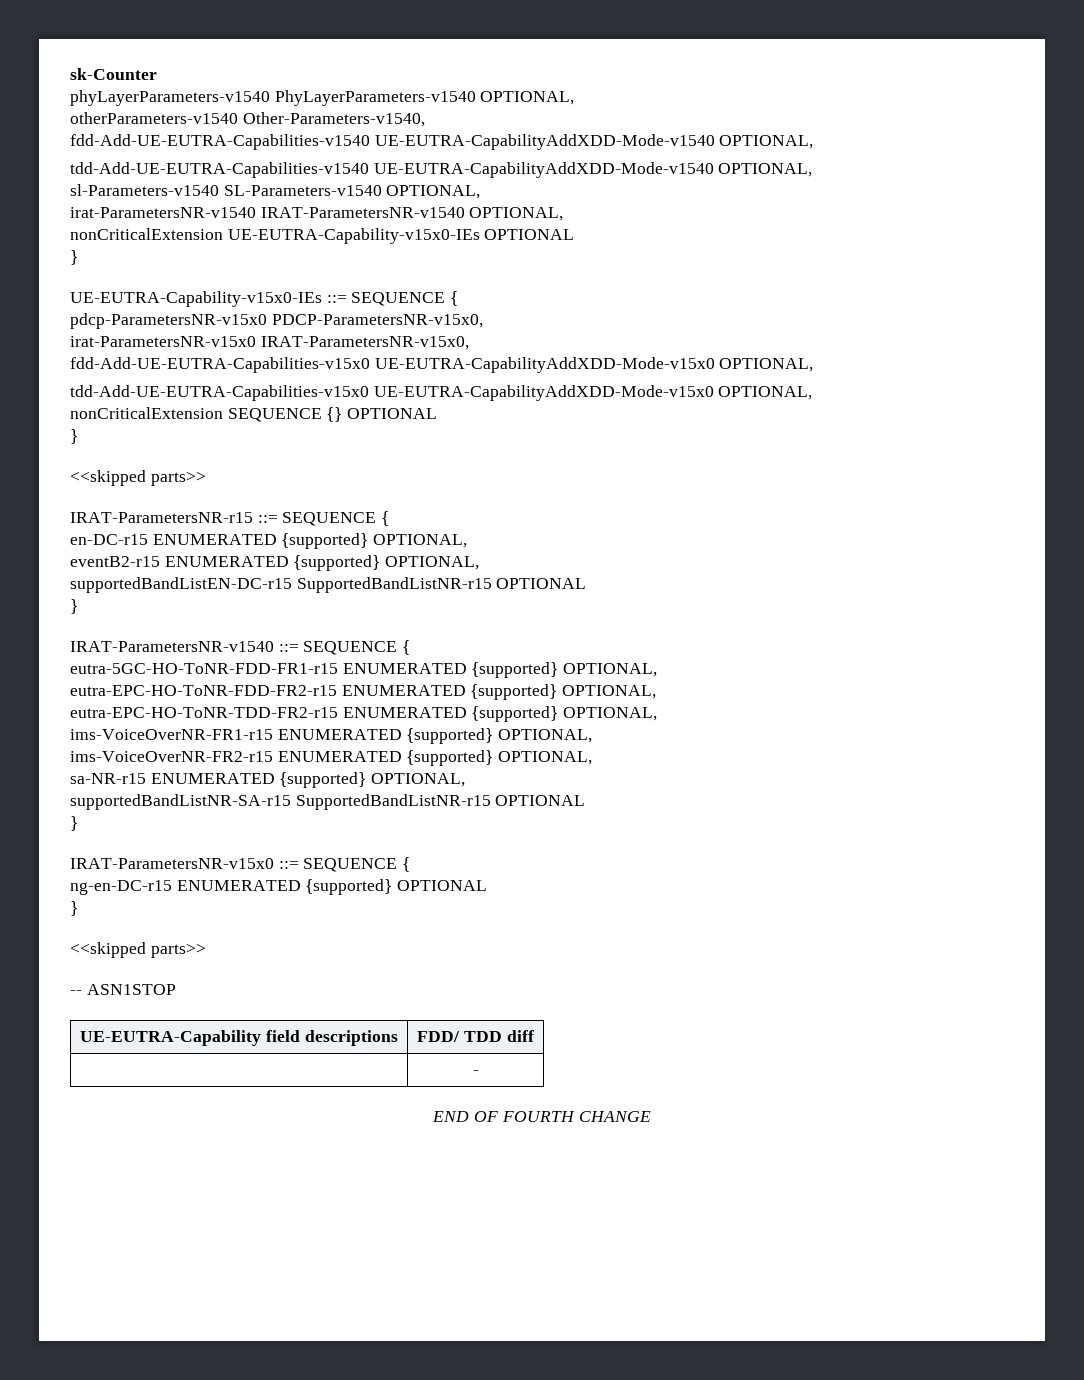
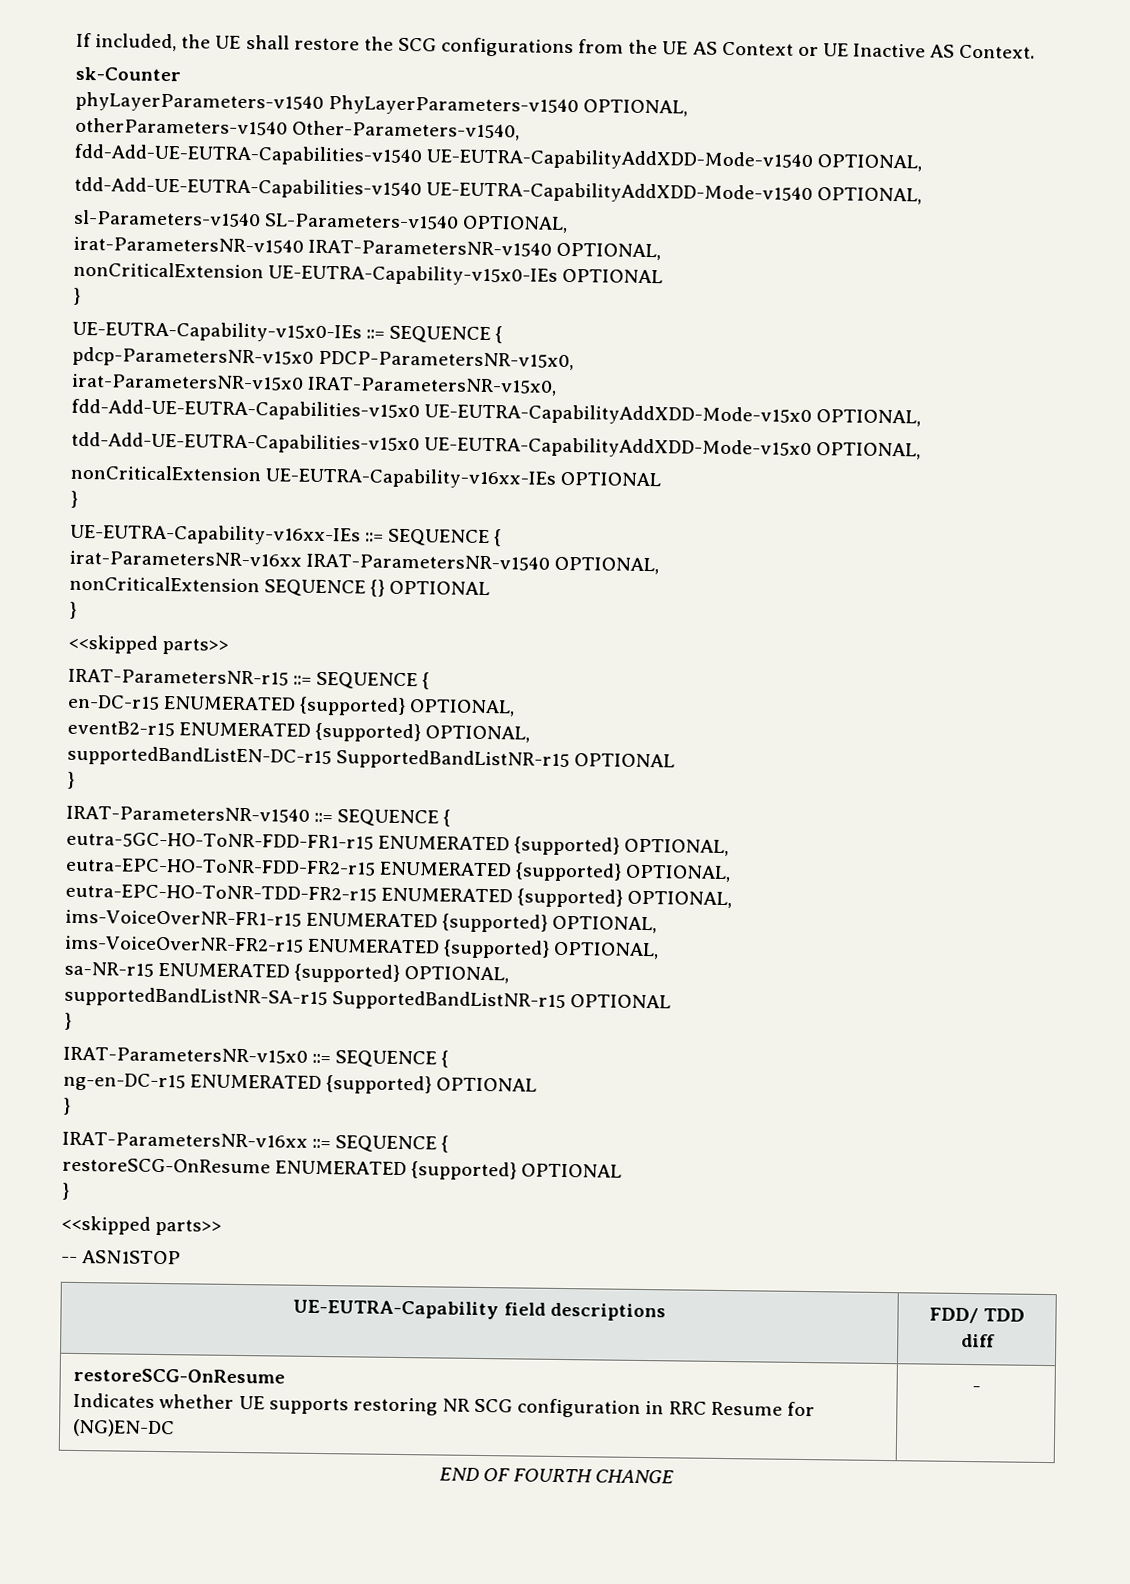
(70, 74) none -> [76,32,1036,59] If included, the UE shall restore the SCG configurations from the UE AS Context or UE Inactive AS Context. //
(813, 393) none -> [70,464,662,489] [70,490,78,508] [70,523,503,547] [69,550,660,575] // nonCriticalExtension UE-EUTRA-Capability-v16xx-IEs OPTIONAL // } // UE-EUTRA-Capability-v16xx-IEs ::= SEQUENCE { // irat-ParametersNR-v16xx IRAT-ParametersNR-v1540 OPTIONAL,
(78, 908) none -> [62,1131,450,1153] [62,1157,623,1181] [61,1182,70,1200] // IRAT-ParametersNR-v16xx ::= SEQUENCE { // restoreSCG-OnResume ENUMERATED {supported} OPTIONAL // }
(534, 1036) none -> [73,1367,286,1384] [73,1392,815,1418] [72,1418,176,1438] restoreSCG-OnResume // Indicates whether UE supports restoring NR SCG configuration in RRC Resume for (NG)EN-DC

